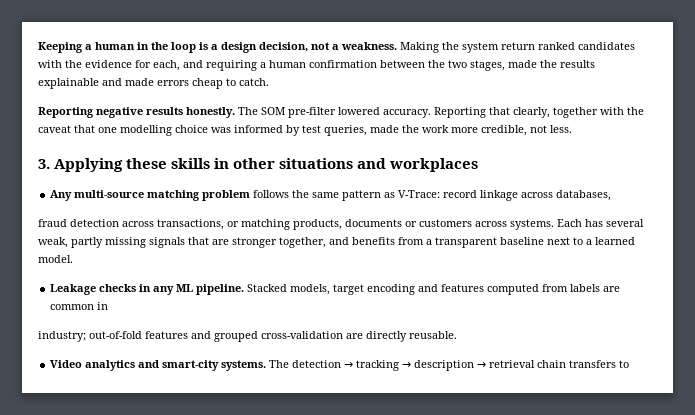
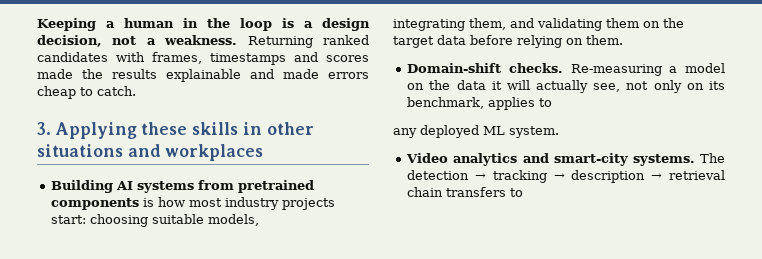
[400,42,635,53] [38,60,505,71] Making the system return ranked candidates with the evidence for each, and requiring a human confirmation between the two stages, -> [247,35,369,48] [37,52,369,65] Returning ranked candidates with frames, timestamps and scores
[38,107,644,118] [38,125,572,136] // Reporting negative results honestly. The SOM pre-filter lowered accuracy. Reporting that clearly, together with the caveat that one modelling choice was informed by test queries, made the work more credible, not less. -> (136, 91) none
[50,190,612,201] [38,219,644,230] [38,237,635,248] [38,255,73,263] [50,284,621,295] [50,302,109,310] [38,331,457,342] Any multi-source matching problem follows the same pattern as V-Trace: record linkage across databases, // fraud detection across transactions, or matching products, documents or customers across systems. Each has several weak, partly missing signals that are stronger together, and benefits from a transparent baseline next to a learned model. // Leakage checks in any ML pipeline. Stacked models, target encoding and features computed from labels are common in // industry; out-of-fold features and grouped cross-validation are directly reusable. -> [51,180,315,193] [51,197,336,210] [51,214,260,227] [393,18,684,31] [393,35,623,48] [407,63,725,76] [407,80,725,93] [407,97,553,110] [393,125,559,138] Building AI systems from pretrained components is how most industry projects start: choosing suitable models, // integrating them, and validating them on the target data before relying on them. // Domain-shift checks. Re-measuring a model on the data it will actually see, not only on its benchmark, applies to // any deployed ML system.

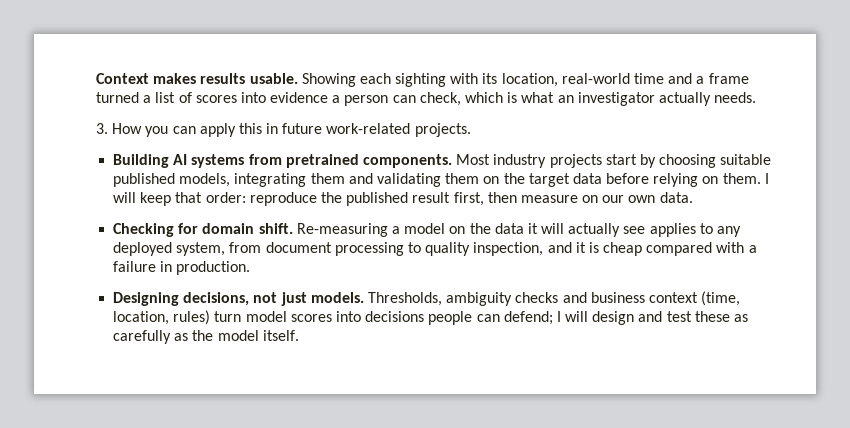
[37,18,370,31] [37,35,369,48] [37,52,369,65] [37,69,369,82] [37,86,136,99] [37,122,314,139] [37,144,264,161] Keeping a human in the loop is a design decision, not a weakness. Returning ranked candidates with frames, timestamps and scores made the results explainable and made errors cheap to catch. // 3. Applying these skills in other situations and workplaces -> [96,73,749,87] [96,92,757,106] [96,123,471,137] Context makes results usable. Showing each sighting with its location, real-world time and a frame turned a list of scores into evidence a person can check, which is what an investigator actually needs. // 3. How you can apply this in future work-related projects.
[51,197,336,210] [51,215,87,224] components is how most industry projects start: -> [362,154,656,168] components. Most industry projects start by
(205, 219) none -> [113,173,176,187] published
[393,18,506,31] // integrating them, -> [234,173,345,187] integrating them
[407,63,563,73] // Domain-shift checks. -> [764,173,769,184] [113,192,693,206] [113,223,293,237] I will keep that order: reproduce the published result first, then measure on our own data. // Checking for domain shift.
[593,80,725,93] [407,97,485,109] see, not only on its benchmark, -> [623,226,646,234] see
(553, 102) // -> (713, 228) none
[483,126,559,138] [406,153,725,166] [407,170,725,183] [407,187,524,197] ML system. // Video analytics and smart-city systems. The detection → tracking → description → retrieval chain transfers to -> [176,242,757,256] [113,261,251,275] [113,291,741,306] [113,310,749,325] [113,330,299,344] system, from document processing to quality inspection, and it is cheap compared with a failure in production. // Designing decisions, not just models. Thresholds, ambiguity checks and business context (time, location, rules) turn model scores into decisions people can defend; I will design and test these as carefully as the model itself.

